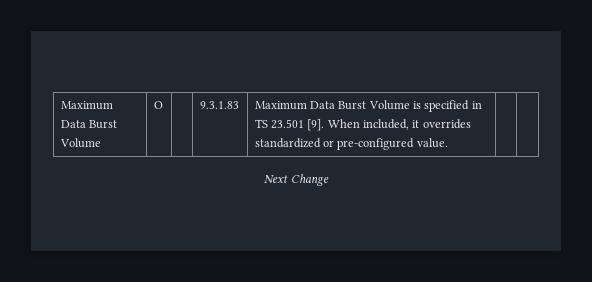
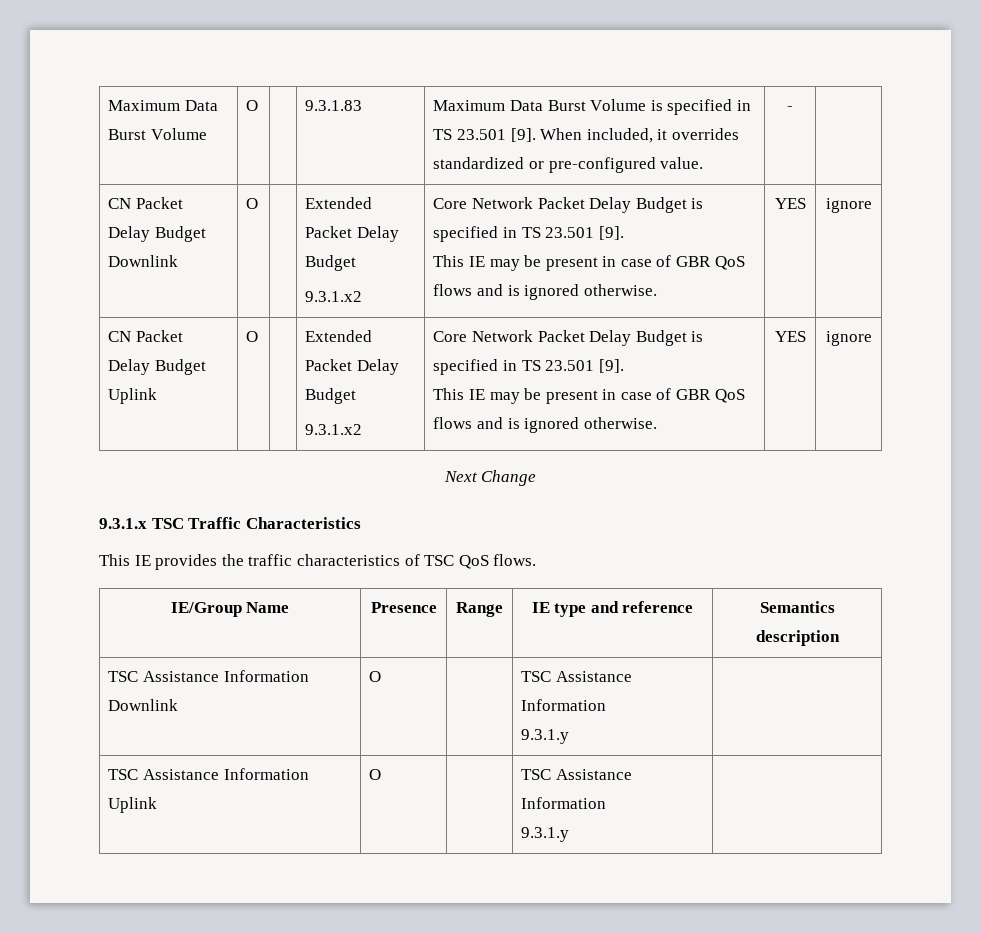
[264,174,329,186] | // Next Change -> [787,106,793,111] [108,197,183,209] [108,226,206,242] [108,255,179,267] [246,198,259,209] [305,197,373,209] [305,226,399,242] [305,255,357,271] [305,291,363,302] [433,197,704,213] [433,226,624,242] [433,255,745,271] [433,284,657,300] [774,198,806,209] [825,198,872,213] [108,330,183,342] [108,359,206,375] [108,388,158,404] [246,331,259,342] [305,330,373,342] [305,359,399,375] [305,388,357,404] [305,424,363,435] [433,330,704,346] [433,359,624,375] [433,388,745,404] [433,417,657,433] [774,331,806,342] [825,331,872,346] [443,470,537,486] [99,517,361,529] [99,554,537,570] [170,602,290,617] [370,602,437,613] [456,602,503,617] [531,601,694,617] [759,601,835,613] [755,630,840,646] [108,670,309,682] [108,699,179,711] [369,671,382,682] [521,671,632,682] [521,699,607,711] [521,729,570,744] [108,768,309,780] [108,797,158,813] [369,769,382,780] [521,769,632,780] [521,797,607,809] [521,827,570,842] - | // CN Packet Delay Budget Downlink | O | | Extended Packet Delay Budget // 9.3.1.x2 | Core Network Packet Delay Budget is specified in TS 23.501 [9]. // This IE may be present in case of GBR QoS flows and is ignored otherwise. | YES | ignore // CN Packet Delay Budget Uplink | O | | Extended Packet Delay Budget // 9.3.1.x2 | Core Network Packet Delay Budget is specified in TS 23.501 [9]. // This IE may be present in case of GBR QoS flows and is ignored otherwise. | YES | ignore // Next Change // 9.3.1.x TSC Traffic Characteristics // This IE provides the traffic characteristics of TSC QoS flows. // IE/Group Name | Presence | Range | IE type and reference | Semantics description // TSC Assistance Information Downlink | O | | TSC Assistance Information // 9.3.1.y | // TSC Assistance Information Uplink | O | | TSC Assistance Information // 9.3.1.y |

